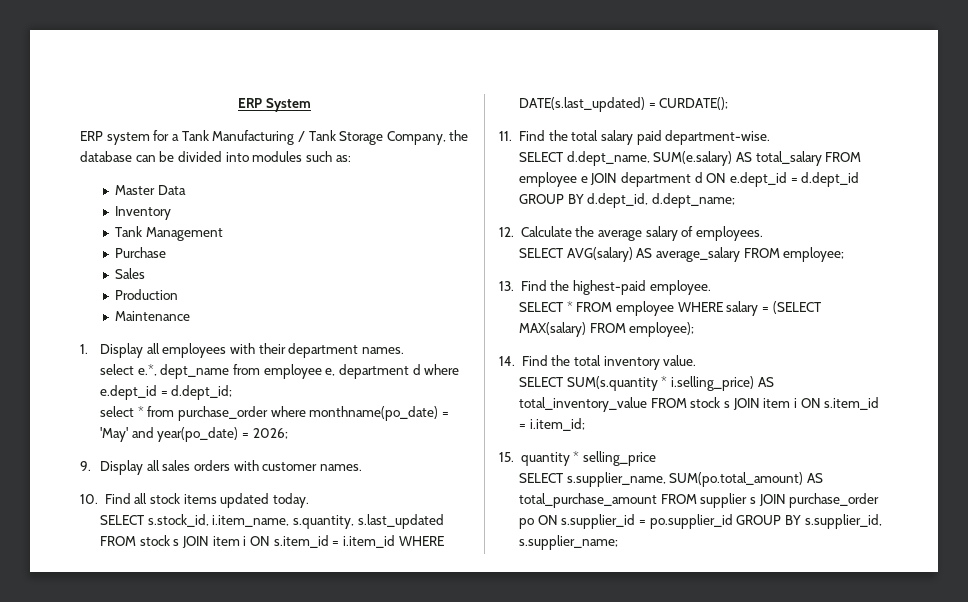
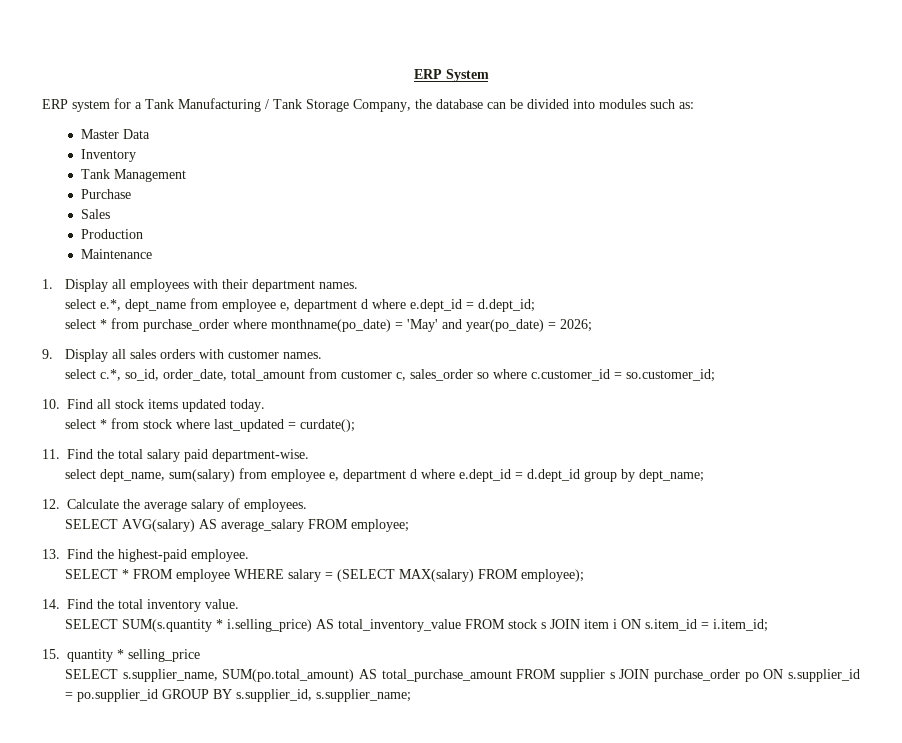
(363, 467) none -> [65,368,716,382] // select c.*, so_id, order_date, total_amount from customer c, sales_order so where c.customer_id = so.customer_id;
[100,514,444,529] [100,535,444,548] [519,97,729,112] SELECT s.stock_id, i.item_name, s.quantity, s.last_updated FROM stock s JOIN item i ON s.item_id = i.item_id WHERE DATE(s.last_updated) = CURDATE(); -> [65,418,356,432] select * from stock where last_updated = curdate();
[519,151,862,166] [519,172,727,187] SELECT d.dept_name, SUM(e.salary) AS total_salary FROM employee e JOIN department d ON -> [65,468,456,482] select dept_name, sum(salary) from employee e, department d where
[519,193,736,208] GROUP BY d.dept_id, d.dept_name; -> [584,469,705,482] group by dept_name;

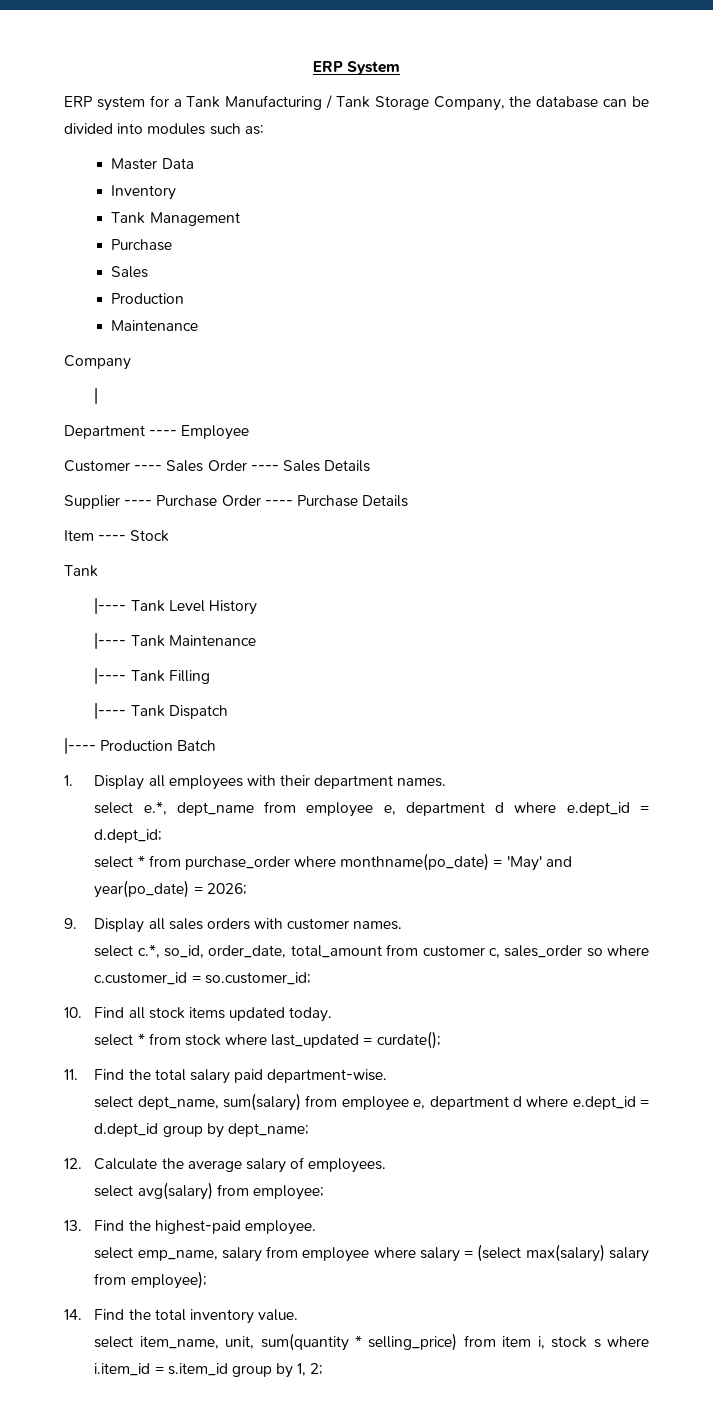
(152, 254) none -> [64,355,131,370] [94,387,99,404] [64,425,250,440] [64,460,371,472] [64,495,409,509] [64,530,170,542] [64,565,98,577] [94,597,257,615] [94,632,256,649] [94,667,210,684] [94,702,228,719] [64,737,217,754] // Company // | // Department ---- Employee // Customer ---- Sales Order ---- Sales Details // Supplier ---- Purchase Order ---- Purchase Details // Item ---- Stock // Tank // |---- Tank Level History // |---- Tank Maintenance // |---- Tank Filling // |---- Tank Dispatch // |---- Production Batch
[65,519,349,532] SELECT AVG(salary) AS average_salary FROM -> [94,1182,249,1200] select avg(salary) from
[65,569,519,582] SELECT * FROM employee WHERE salary = (SELECT MAX(salary) FROM -> [94,1244,650,1262] [94,1273,127,1285] select emp_name, salary from employee where salary = (select max(salary) salary from
[65,619,769,632] [42,649,200,662] [65,669,861,682] [65,689,412,702] SELECT SUM(s.quantity * i.selling_price) AS total_inventory_value FROM stock s JOIN item i ON s.item_id = i.item_id; // 15. quantity * selling_price // SELECT s.supplier_name, SUM(po.total_amount) AS total_purchase_amount FROM supplier s JOIN purchase_order po ON s.supplier_id = po.supplier_id GROUP BY s.supplier_id, s.supplier_name; -> [94,1333,649,1351] [94,1363,324,1378] select item_name, unit, sum(quantity * selling_price) from item i, stock s where i.item_id = s.item_id group by 1, 2;

